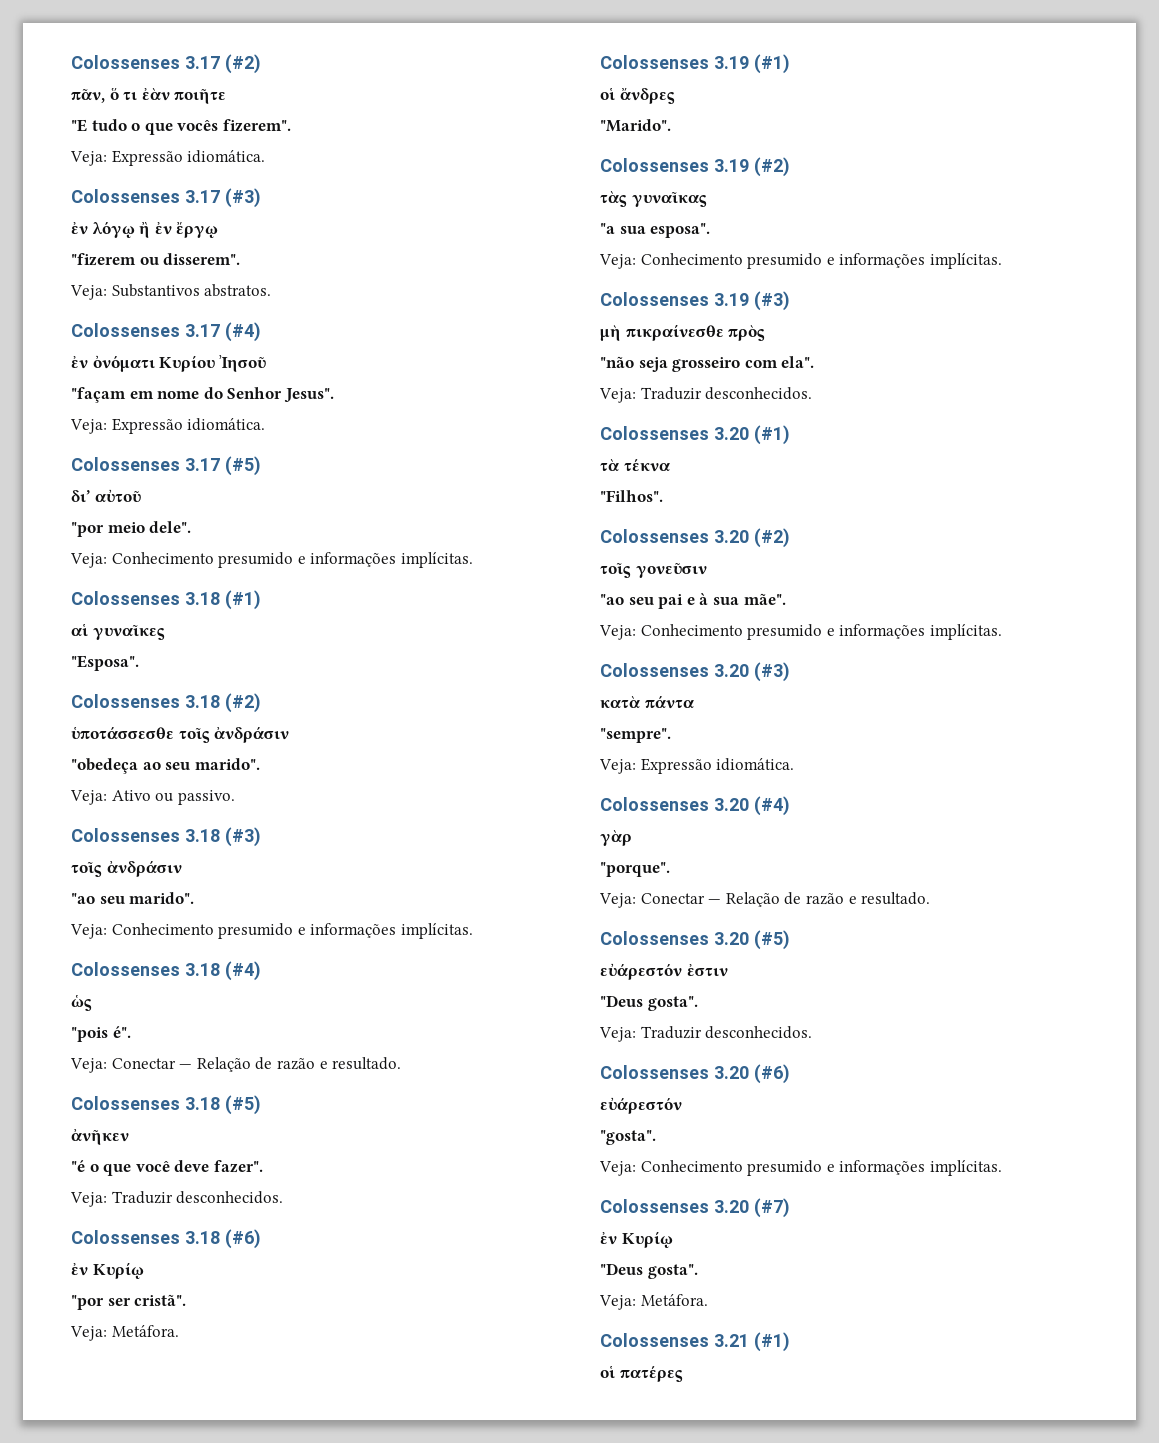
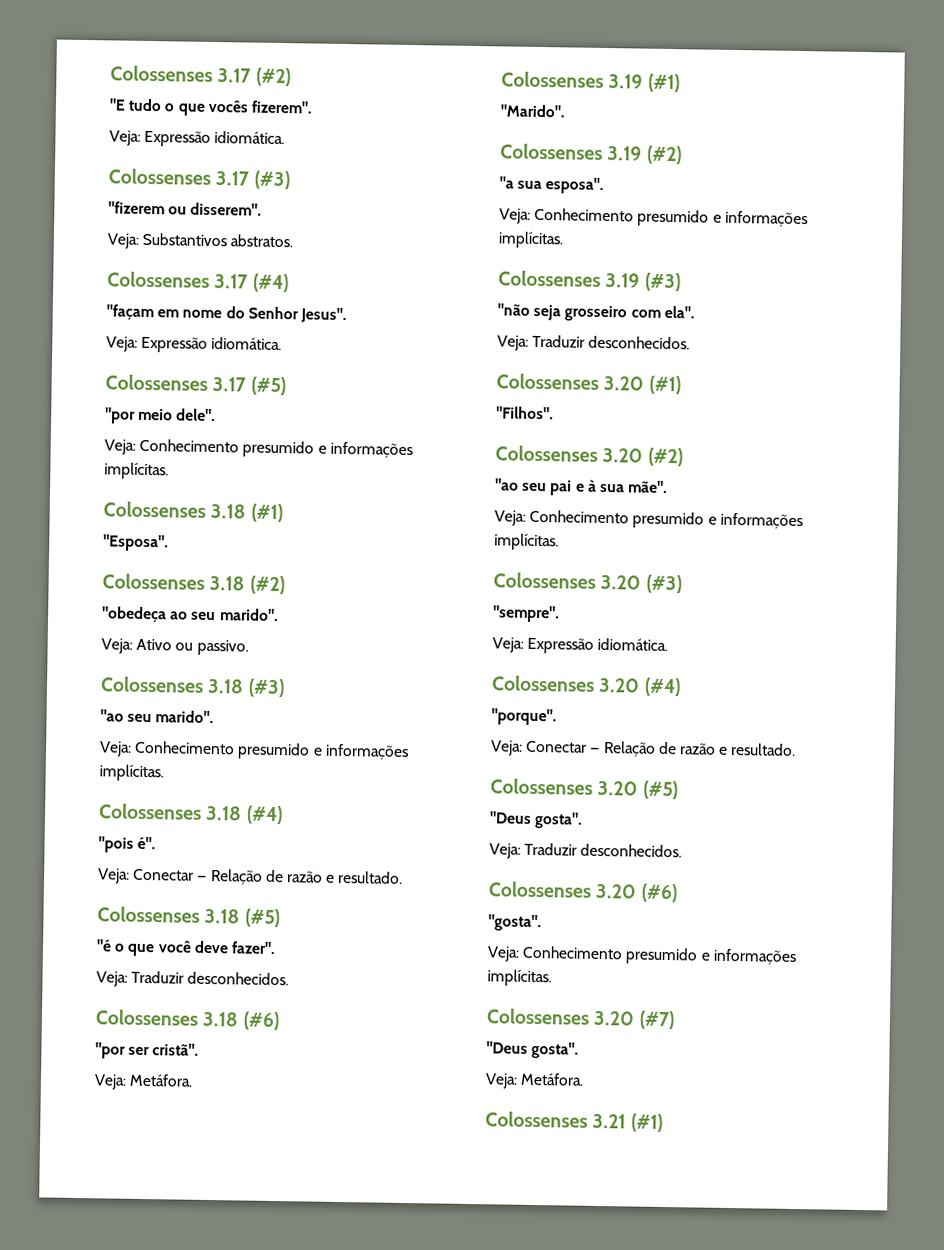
[71,88,227,104] // πᾶν, ὅ τι ἐὰν ποιῆτε -> (291, 77) none
[71,221,219,238] // ἐν λόγῳ ἢ ἐν ἔργῳ -> (290, 180) none
[71,355,266,372] // ἐν ὀνόματι Κυρίου Ἰησοῦ -> (289, 283) none
[71,489,141,502] // δι’ αὐτοῦ -> (286, 386) none
[71,624,165,640] // αἱ γυναῖκες -> (283, 513) none
[71,726,290,743] // ὑποτάσσεσθε τοῖς ἀνδράσιν -> (285, 585) none
[71,860,182,877] // τοῖς ἀνδράσιν -> (285, 688) none
[71,995,92,1011] // ὡς -> (283, 815) none
[71,1129,129,1145] // ἀνῆκεν -> (280, 918) none
[71,1262,144,1279] // ἐν Κυρίῳ -> (280, 1021) none
[600,87,675,104] // οἱ ἄνδρες -> (680, 83) none
[600,191,707,207] // τὰς γυναῖκας -> (682, 155) none
[600,324,766,341] // μὴ πικραίνεσθε πρὸς -> (681, 282) none
[600,459,670,472] // τὰ τέκνα -> (681, 385) none
[600,563,707,578] // τοῖς γονεῦσιν -> (683, 457) none
[600,695,694,709] // κατὰ πάντα -> (682, 584) none
[600,830,632,846] // γὰρ -> (681, 687) none
[600,963,728,980] // εὐάρεστόν ἐστιν -> (678, 790) none
[600,1097,682,1114] // εὐάρεστόν -> (678, 893) none
[600,1231,673,1248] // ἐν Κυρίῳ -> (675, 1020) none
[600,1366,683,1382] // οἱ πατέρες -> (663, 1122) none

